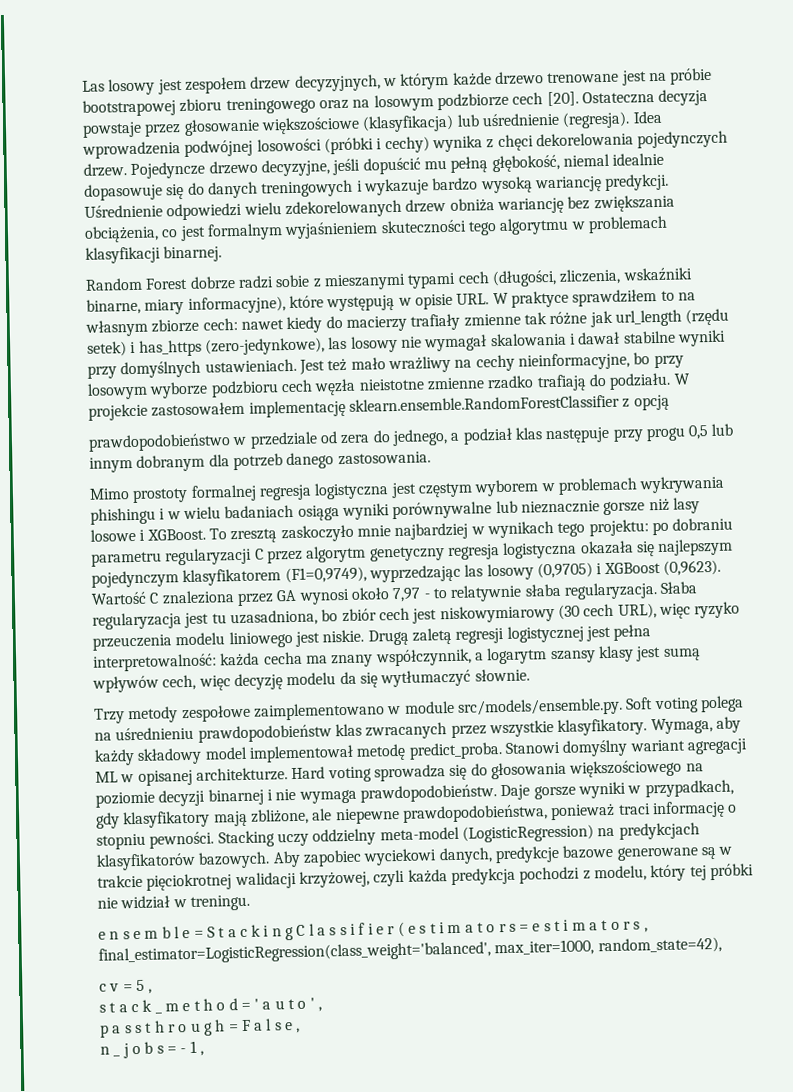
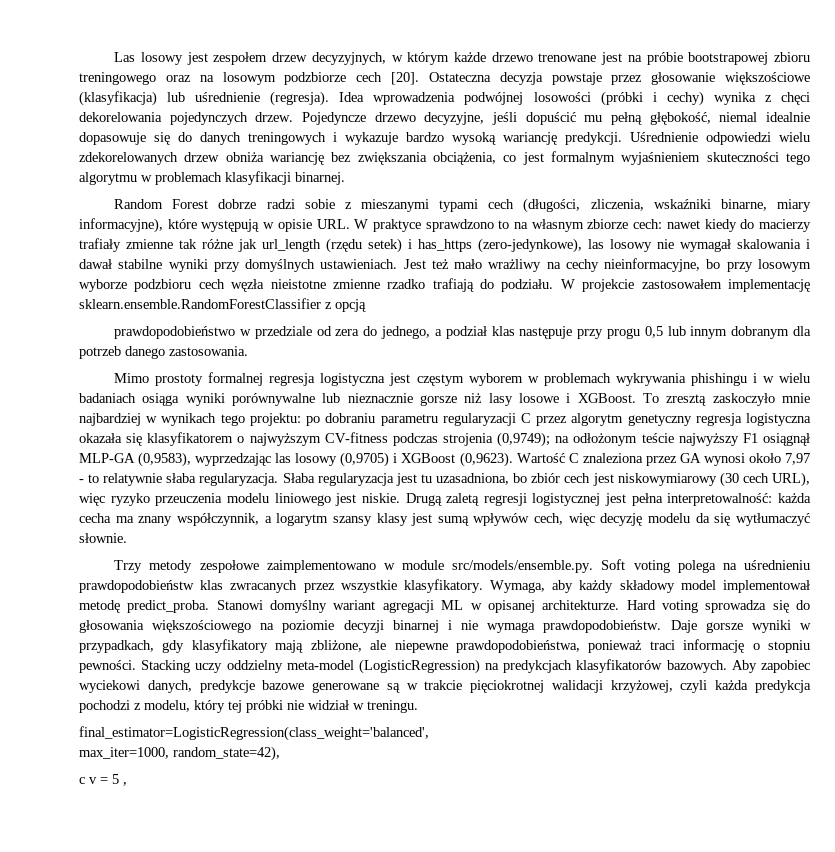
[572,288,658,307] sprawdziłem -> [425,219,494,232] sprawdzono
[657,538,734,557] [91,566,367,588] najlepszym pojedynczym klasyfikatorem (F1=0,9749), -> [147,432,810,447] [79,452,192,467] klasyfikatorem o najwyższym CV-fitness podczas strojenia (0,9749); na odłożonym teście najwyższy F1 osiągnął MLP-GA (0,9583),
[98,919,648,941] e n s e m b l e = S t a c k i n g C l a s s i f i e r ( e s t i m a t o r s = e s t i m a t o r s , -> (418, 706) none
(491, 953) none -> (429, 733) //
[99,997,323,1014] [100,1018,301,1038] [100,1040,204,1059] // s t a c k _ m e t h o d = ' a u t o ' , // p a s s t h r o u g h = F a l s e , // n _ j o b s = - 1 , -> (127, 784) none

